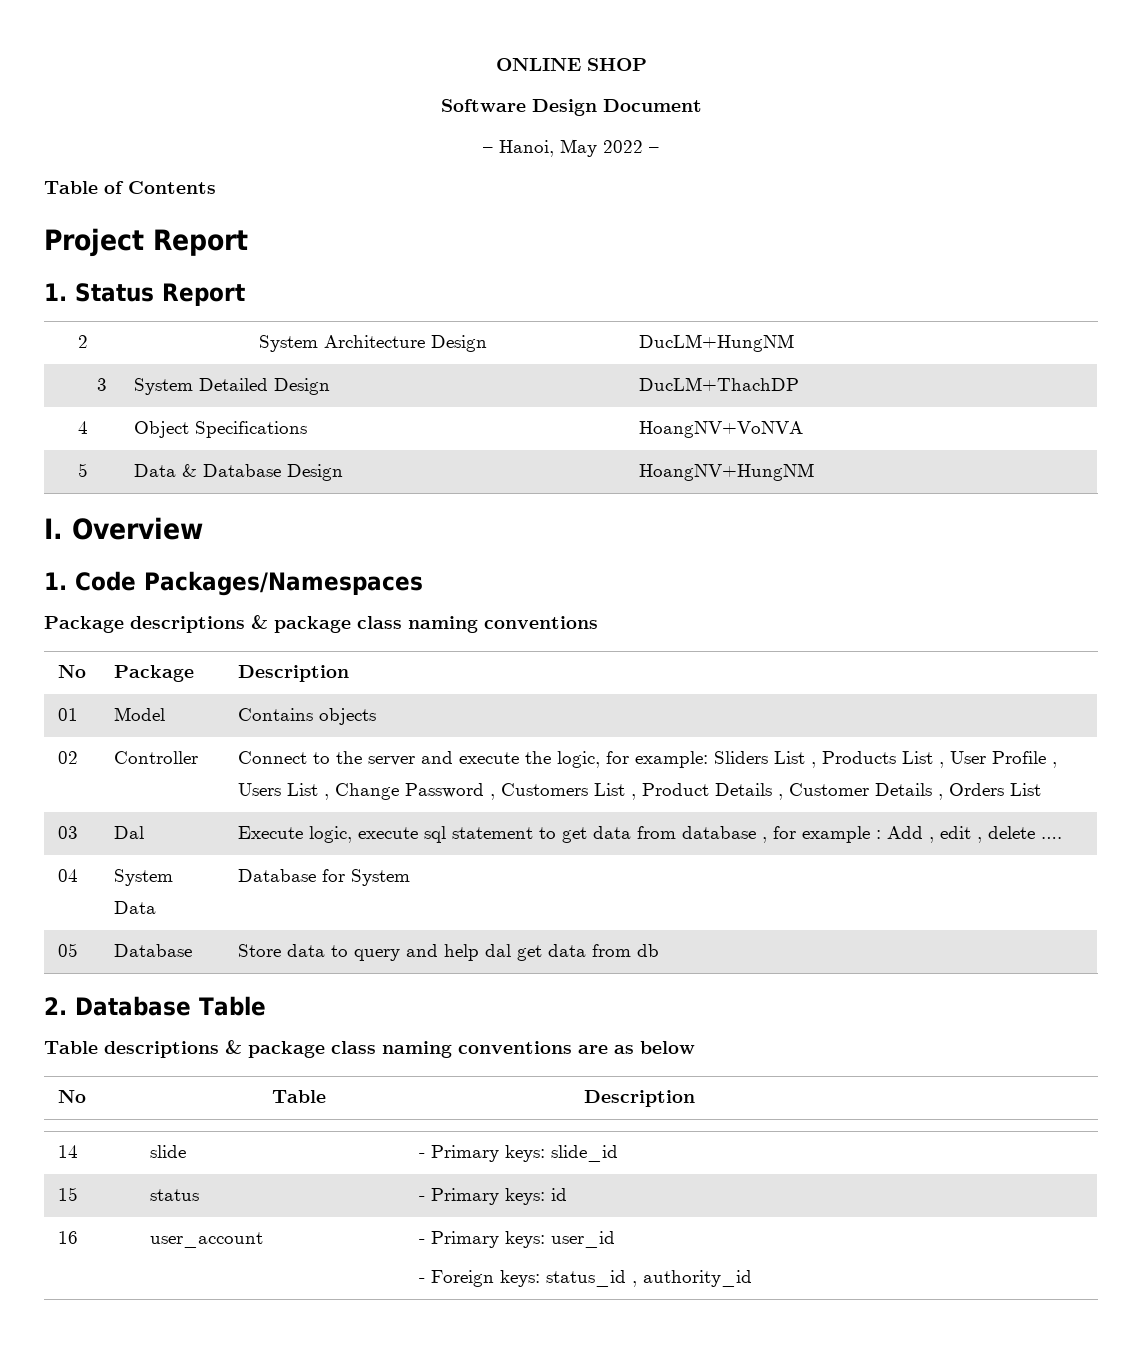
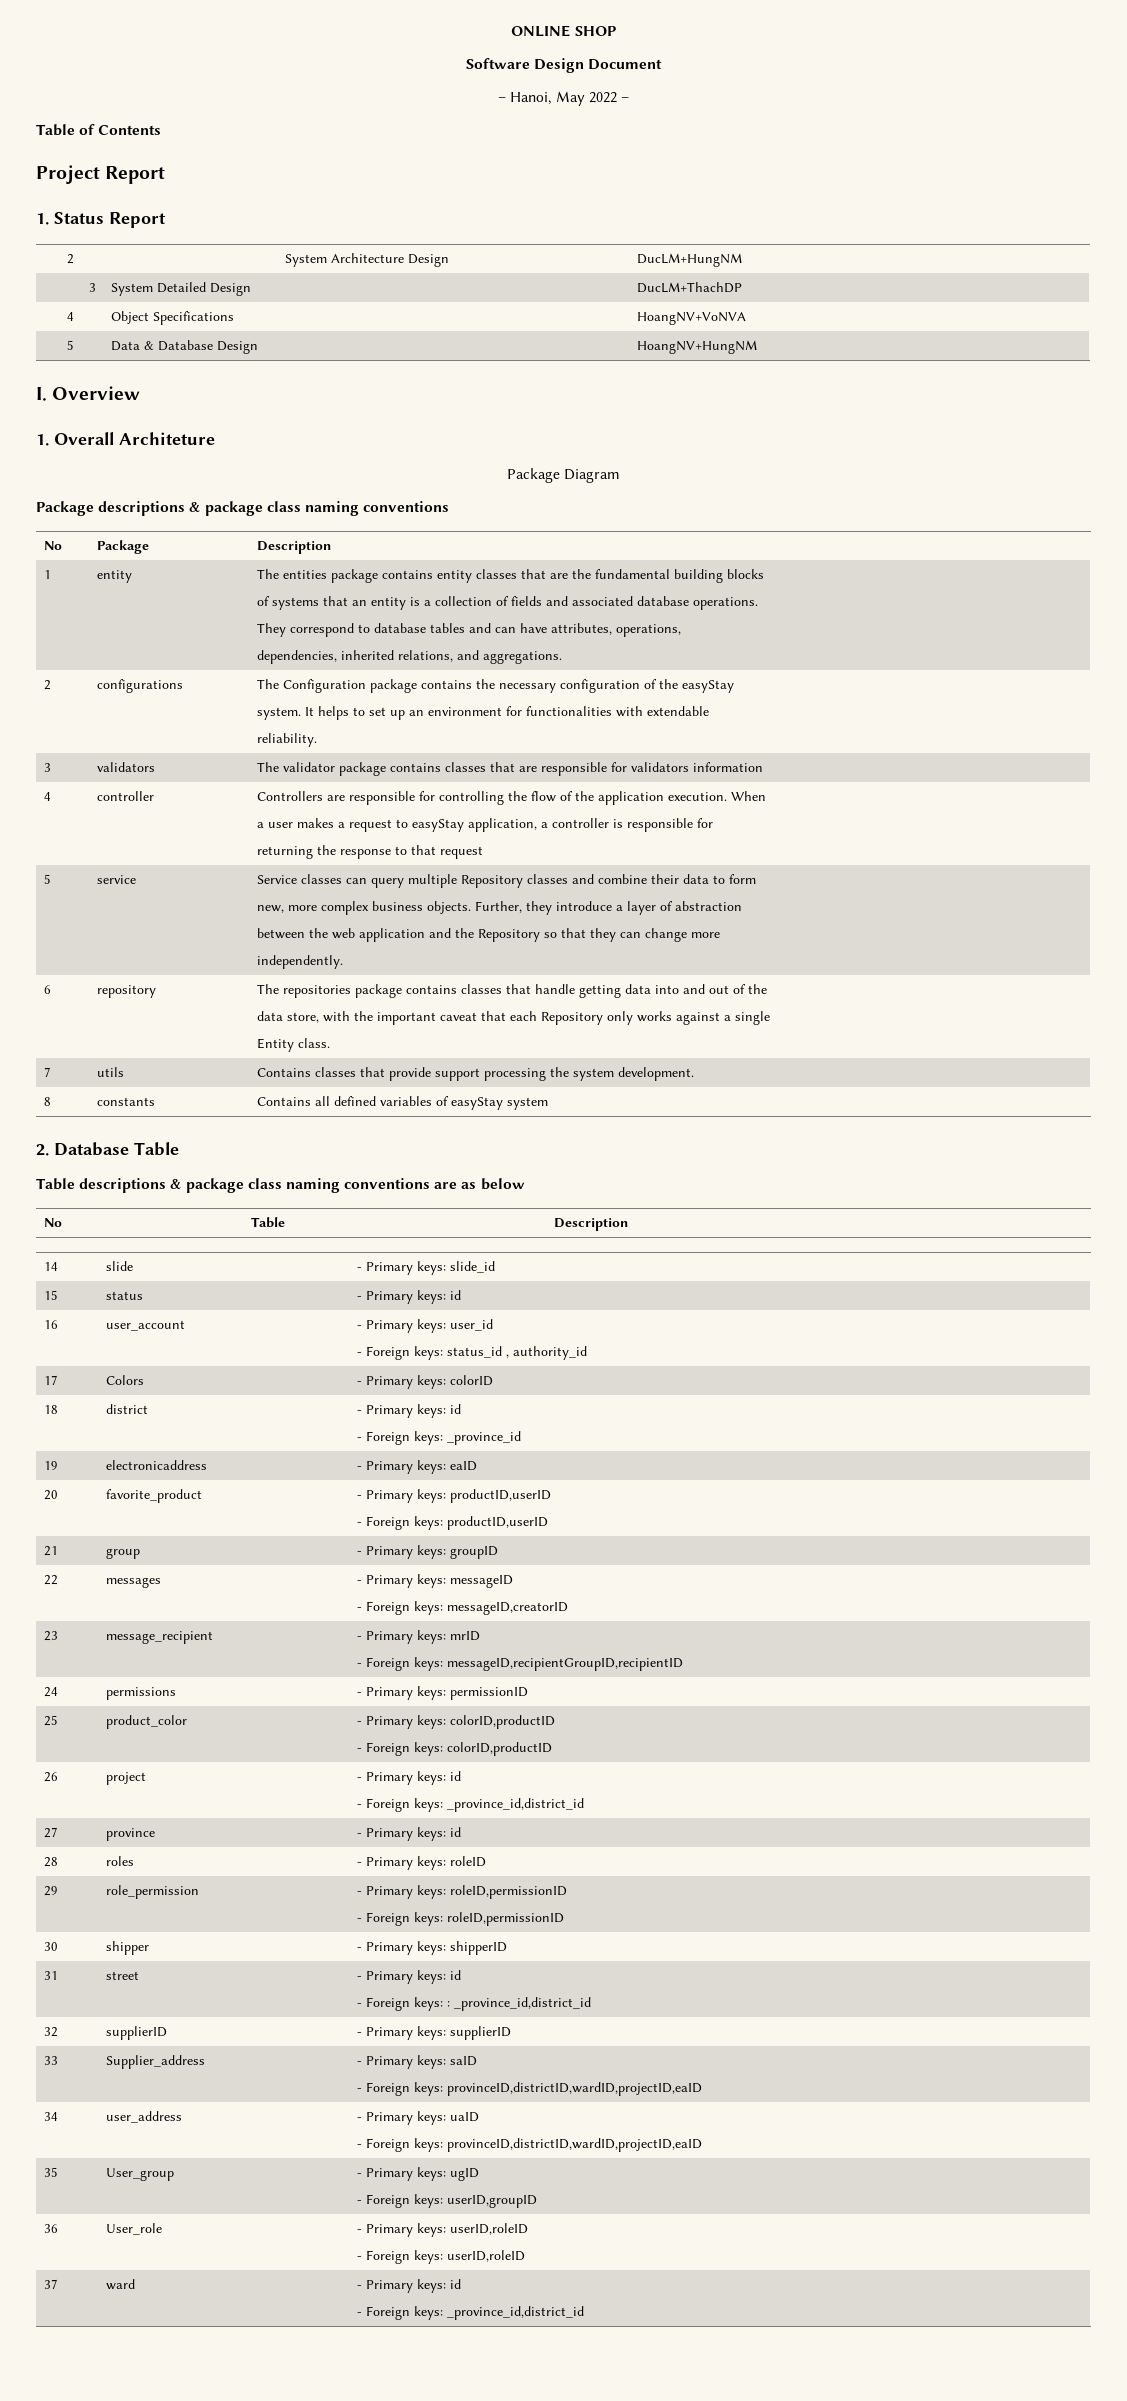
[75,571,423,596] Code Packages/Namespaces -> [54,432,215,445] [506,468,621,483] Overall Architeture // Package Diagram
[57,708,78,721] [113,707,165,721] [237,708,376,725] [57,751,78,764] [113,751,198,764] [237,751,1057,768] [237,783,1041,800] [57,826,78,839] [113,826,144,839] [237,826,1062,843] [57,869,78,882] [113,869,173,886] [113,901,156,914] [237,869,410,886] [57,943,78,957] [113,944,192,957] [237,944,659,961] 01 | Model | Contains objects // 02 | Controller | Connect to the server and execute the logic, for example: Sliders List , Products List , User Profile , Users List , Change Password , Customers List , Product Details , Customer Details , Orders List // 03 | Dal | Execute logic, execute sql statement to get data from database , for example : Add , edit , delete …. // 04 | System Data | Database for System // 05 | Database | Store data to query and help dal get data from db -> [43,570,51,579] [96,570,132,583] [256,569,764,583] [256,596,758,610] [256,623,681,637] [256,650,562,664] [43,680,51,690] [96,679,183,693] [256,679,734,693] [256,706,709,720] [256,733,317,747] [43,763,51,772] [96,762,155,772] [256,762,763,776] [43,792,51,801] [96,791,154,801] [256,791,766,805] [256,818,713,832] [256,845,483,859] [43,874,51,884] [96,875,136,884] [256,874,756,888] [256,901,742,915] [256,928,720,942] [256,955,343,969] [43,985,51,994] [96,985,156,998] [256,984,767,998] [256,1011,770,1025] [256,1038,330,1052] [43,1067,51,1077] [96,1067,124,1077] [256,1067,694,1081] [43,1097,51,1106] [96,1097,155,1106] [256,1096,548,1110] 1 | entity | The entities package contains entity classes that are the fundamental building blocks // of systems that an entity is a collection of fields and associated database operations. // They correspond to database tables and can have attributes, operations, // dependencies, inherited relations, and aggregations. // 2 | configurations | The Configuration package contains the necessary configuration of the easyStay // system. It helps to set up an environment for functionalities with extendable // reliability. // 3 | validators | The validator package contains classes that are responsible for validators information // 4 | controller | Controllers are responsible for controlling the flow of the application execution. When // a user makes a request to easyStay application, a controller is responsible for // returning the response to that request // 5 | service | Service classes can query multiple Repository classes and combine their data to form // new, more complex business objects. Further, they introduce a layer of abstraction // between the web application and the Repository so that they can change more // independently. // 6 | repository | The repositories package contains classes that handle getting data into and out of the // data store, with the important caveat that each Repository only works against a single // Entity class. // 7 | utils | Contains classes that provide support processing the system development. // 8 | constants | Contains all defined variables of easyStay system
(752, 1278) none -> [43,1375,58,1385] [105,1375,144,1385] [356,1375,493,1389] [43,1405,58,1414] [105,1404,148,1414] [356,1404,461,1418] [356,1431,521,1445] [43,1461,58,1470] [105,1460,207,1470] [356,1460,477,1474] [43,1490,58,1500] [105,1489,202,1503] [356,1489,551,1503] [356,1516,548,1530] [43,1546,58,1556] [105,1548,140,1559] [356,1545,498,1559] [43,1575,58,1585] [105,1577,161,1588] [356,1574,513,1588] [356,1601,568,1615] [43,1631,58,1641] [105,1631,213,1644] [356,1630,480,1644] [356,1657,683,1671] [43,1687,58,1697] [105,1687,176,1700] [356,1686,528,1700] [43,1715,58,1726] [105,1715,187,1729] [356,1715,555,1729] [356,1742,552,1756] [43,1772,58,1782] [105,1772,146,1785] [356,1771,461,1785] [356,1798,584,1812] [43,1827,58,1838] [105,1828,155,1841] [356,1827,461,1841] [43,1857,58,1867] [105,1856,134,1866] [356,1856,486,1870] [43,1886,58,1896] [105,1885,199,1899] [356,1885,567,1899] [356,1912,564,1926] [43,1942,58,1951] [105,1941,149,1955] [356,1941,507,1955] [43,1971,58,1980] [105,1971,139,1980] [356,1970,461,1984] [356,1997,591,2011] [43,2027,58,2037] [105,2026,167,2040] [356,2026,511,2040] [43,2056,58,2065] [105,2055,205,2069] [356,2055,477,2069] [356,2082,702,2096] [43,2112,58,2121] [105,2111,182,2123] [356,2111,479,2125] [356,2138,702,2152] [43,2167,58,2177] [105,2168,174,2181] [356,2167,479,2181] [356,2194,537,2208] [43,2224,58,2233] [105,2223,162,2235] [356,2223,528,2237] [356,2250,525,2264] [43,2279,58,2289] [105,2279,135,2290] [356,2279,461,2293] [356,2306,584,2320] // 17 | Colors | - Primary keys: colorID // 18 | district | - Primary keys: id // - Foreign keys: _province_id // 19 | electronicaddress | - Primary keys: eaID // 20 | favorite_product | - Primary keys: productID,userID // - Foreign keys: productID,userID // 21 | group | - Primary keys: groupID // 22 | messages | - Primary keys: messageID // - Foreign keys: messageID,creatorID // 23 | message_recipient | - Primary keys: mrID // - Foreign keys: messageID,recipientGroupID,recipientID // 24 | permissions | - Primary keys: permissionID // 25 | product_color | - Primary keys: colorID,productID // - Foreign keys: colorID,productID // 26 | project | - Primary keys: id // - Foreign keys: _province_id,district_id // 27 | province | - Primary keys: id // 28 | roles | - Primary keys: roleID // 29 | role_permission | - Primary keys: roleID,permissionID // - Foreign keys: roleID,permissionID // 30 | shipper | - Primary keys: shipperID // 31 | street | - Primary keys: id // - Foreign keys: : _province_id,district_id // 32 | supplierID | - Primary keys: supplierID // 33 | Supplier_address | - Primary keys: saID // - Foreign keys: provinceID,districtID,wardID,projectID,eaID // 34 | user_address | - Primary keys: uaID // - Foreign keys: provinceID,districtID,wardID,projectID,eaID // 35 | User_group | - Primary keys: ugID // - Foreign keys: userID,groupID // 36 | User_role | - Primary keys: userID,roleID // - Foreign keys: userID,roleID // 37 | ward | - Primary keys: id // - Foreign keys: _province_id,district_id

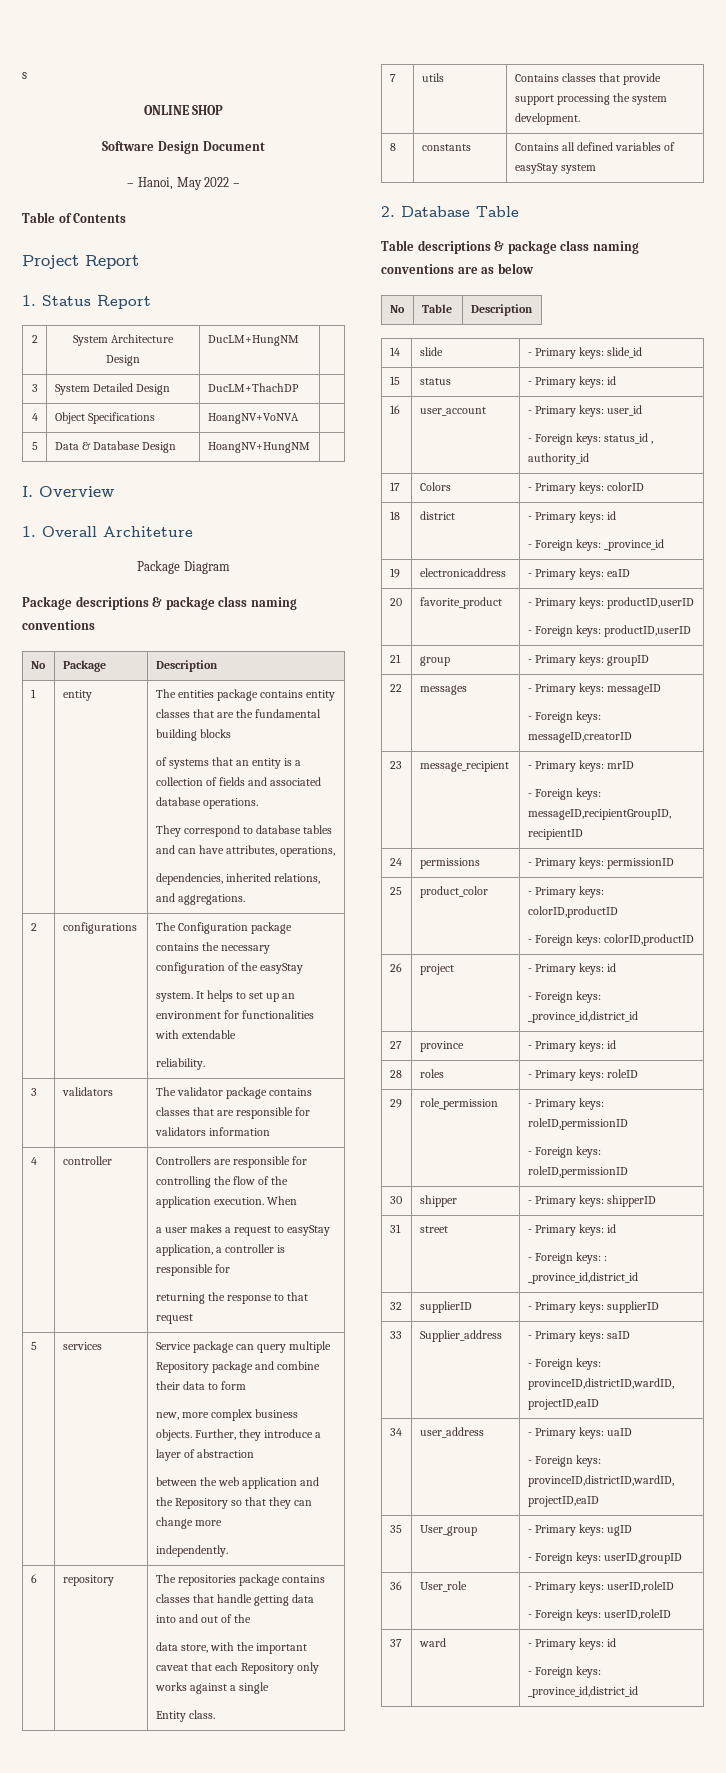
(511, 31) none -> [22,72,27,79] s //
[96,875,136,884] service -> [62,1342,102,1350] services
[300,874,342,884] classes -> [192,1341,234,1353] package
[526,874,568,884] classes -> [211,1361,253,1373] package

